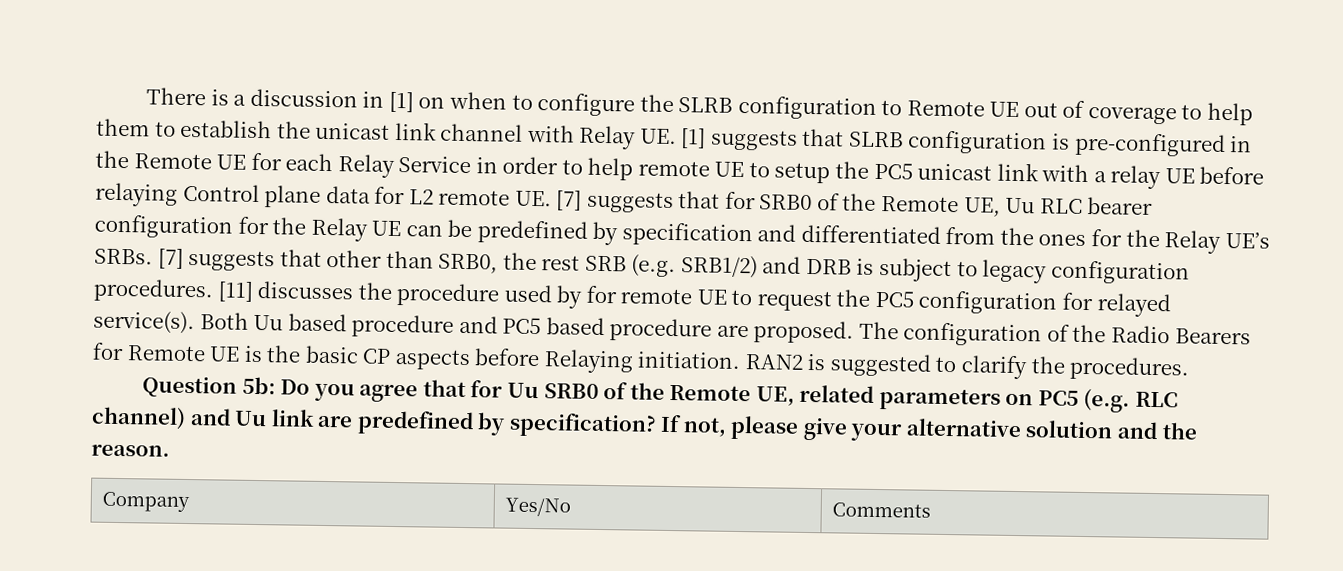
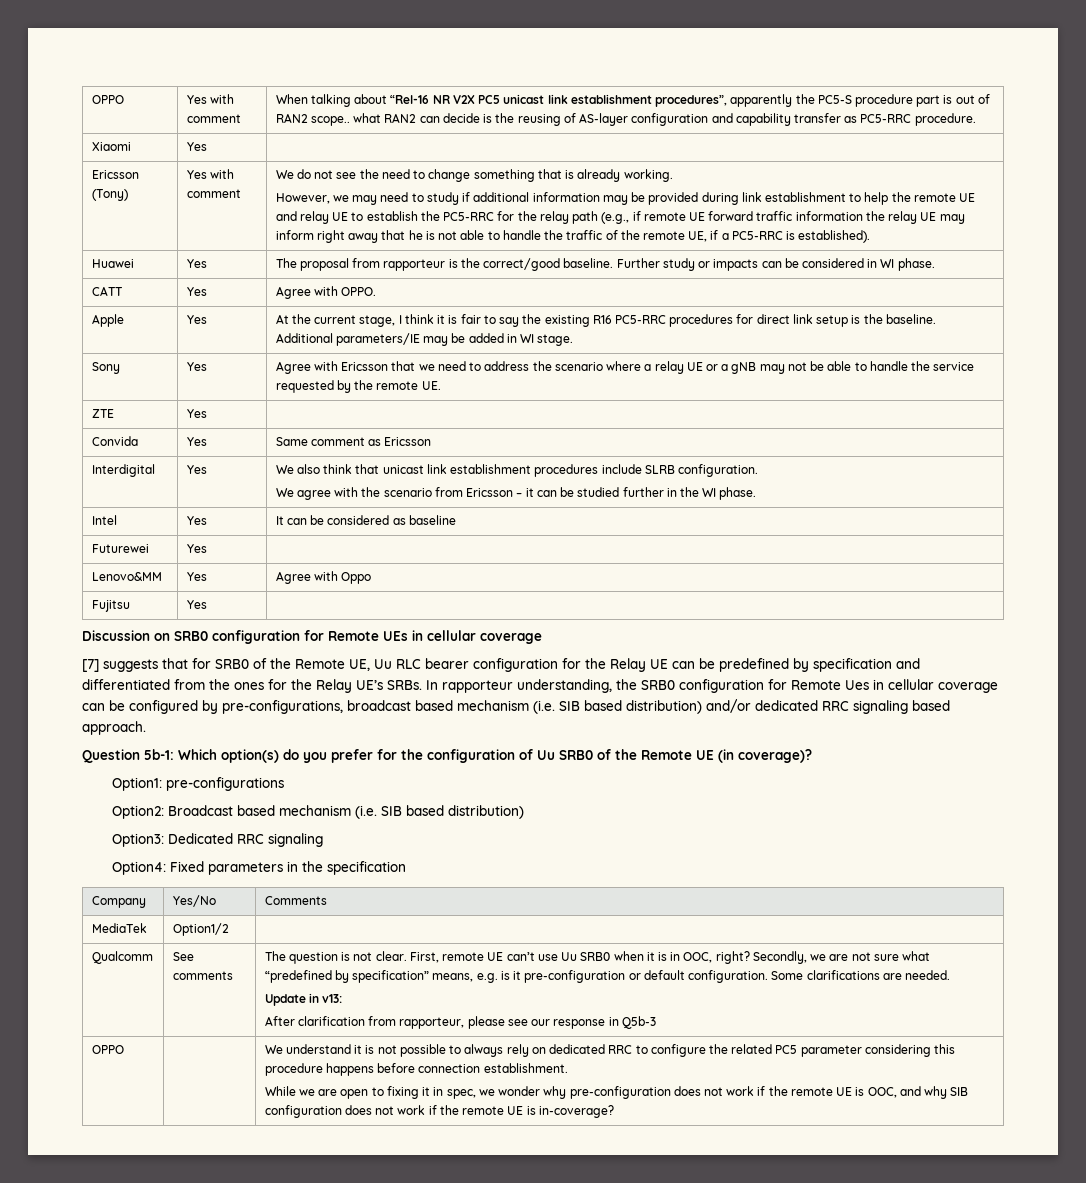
[146,87,1253,126] [96,118,1253,158] [95,150,1265,190] [95,182,552,208] There is a discussion in [1] on when to configure the SLRB configuration to Remote UE out of coverage to help them to establish the unicast link channel with Relay UE. [1] suggests that SLRB configuration is pre-configured in the Remote UE for each Relay Service in order to help remote UE to setup the PC5 unicast link with a relay UE before relaying Control plane data for L2 remote UE. -> [91,95,124,104] [186,94,234,104] [186,114,241,123] [275,94,990,107] [275,113,976,126] [91,142,131,151] [186,142,207,151] [91,170,139,179] [91,189,128,201] [186,169,234,179] [186,189,241,198] [275,169,673,182] [275,192,976,205] [275,211,965,224] [275,230,871,243] [91,259,134,268] [186,259,207,268] [275,258,935,271] [91,286,123,296] [186,287,207,296] [275,286,377,299] [91,314,124,327] [186,315,207,324] [275,314,936,327] [275,333,574,346] [91,362,120,374] [186,362,207,371] [275,361,975,374] [275,380,441,393] [91,409,114,418] [186,409,207,418] [91,436,138,446] [186,437,207,446] [275,437,432,446] [91,464,155,477] [186,465,207,474] [275,464,759,477] [275,487,757,500] [91,515,117,525] [186,516,207,525] [275,515,456,525] [91,544,149,553] [186,544,207,553] [91,572,162,581] [186,572,207,581] [275,571,372,584] [91,600,130,612] [186,600,207,609] [82,630,542,644] OPPO | Yes with comment | When talking about “Rel-16 NR V2X PC5 unicast link establishment procedures”, apparently the PC5-S procedure part is out of RAN2 scope.. what RAN2 can decide is the reusing of AS-layer configuration and capability transfer as PC5-RRC procedure. // Xiaomi | Yes | // Ericsson (Tony) | Yes with comment | We do not see the need to change something that is already working. // However, we may need to study if additional information may be provided during link establishment to help the remote UE and relay UE to establish the PC5-RRC for the relay path (e.g., if remote UE forward traffic information the relay UE may inform right away that he is not able to handle the traffic of the remote UE, if a PC5-RRC is established). // Huawei | Yes | The proposal from rapporteur is the correct/good baseline. Further study or impacts can be considered in WI phase. // CATT | Yes | Agree with OPPO. // Apple | Yes | At the current stage, I think it is fair to say the existing R16 PC5-RRC procedures for direct link setup is the baseline. Additional parameters/IE may be added in WI stage. // Sony | Yes | Agree with Ericsson that we need to address the scenario where a relay UE or a gNB may not be able to handle the service requested by the remote UE. // ZTE | Yes | // Convida | Yes | Same comment as Ericsson // Interdigital | Yes | We also think that unicast link establishment procedures include SLRB configuration. // We agree with the scenario from Ericsson – it can be studied further in the WI phase. // Intel | Yes | It can be considered as baseline // Futurewei | Yes | // Lenovo&MM | Yes | Agree with Oppo // Fujitsu | Yes | // Discussion on SRB0 configuration for Remote UEs in cellular coverage //
[157,248,1190,285] [93,278,1171,318] [93,310,1251,347] [92,342,1190,381] [142,376,504,403] [7] suggests that other than SRB0, the rest SRB (e.g. SRB1/2) and DRB is subject to legacy configuration procedures. [11] discusses the procedure used by for remote UE to request the PC5 configuration for relayed service(s). Both Uu based procedure and PC5 based procedure are proposed. The configuration of the Radio Bearers for Remote UE is the basic CP aspects before Relaying initiation. RAN2 is suggested to clarify the procedures. // Question 5b: Do you agree that for -> [426,679,998,693] [82,699,950,714] [82,721,146,735] [82,749,533,763] In rapporteur understanding, the SRB0 configuration for Remote Ues in cellular coverage can be configured by pre-configurations, broadcast based mechanism (i.e. SIB based distribution) and/or dedicated RRC signaling based approach. // Question 5b-1: Which option(s) do you prefer for the configuration of
[755,384,1178,413] [91,406,1198,442] [91,444,170,457] [102,491,191,513] [505,497,572,517] [832,502,932,518] UE, related parameters on PC5 (e.g. RLC channel) and Uu link are predefined by specification? If not, please give your alternative solution and the reason. // Company | Yes/No | Comments -> [696,749,812,763] [112,777,285,791] [112,805,525,819] [112,833,324,847] [112,861,407,875] [91,896,146,908] [172,895,216,907] [264,896,327,905] [91,923,147,933] [172,923,229,936] [91,951,153,964] [172,952,194,961] [172,971,233,980] [264,951,931,964] [264,970,950,983] [264,993,343,1006] [264,1016,656,1029] [91,1045,124,1054] [264,1044,956,1057] [264,1063,568,1076] [264,1086,969,1099] [264,1105,614,1118] UE (in coverage)? // Option1: pre-configurations // Option2: Broadcast based mechanism (i.e. SIB based distribution) // Option3: Dedicated RRC signaling // Option4: Fixed parameters in the specification // Company | Yes/No | Comments // MediaTek | Option1/2 | // Qualcomm | See comments | The question is not clear. First, remote UE can’t use Uu SRB0 when it is in OOC, right? Secondly, we are not sure what “predefined by specification” means, e.g. is it pre-configuration or default configuration. Some clarifications are needed. // Update in v13: // After clarification from rapporteur, please see our response in Q5b-3 // OPPO | | We understand it is not possible to always rely on dedicated RRC to configure the related PC5 parameter considering this procedure happens before connection establishment. // While we are open to fixing it in spec, we wonder why pre-configuration does not work if the remote UE is OOC, and why SIB configuration does not work if the remote UE is in-coverage?

